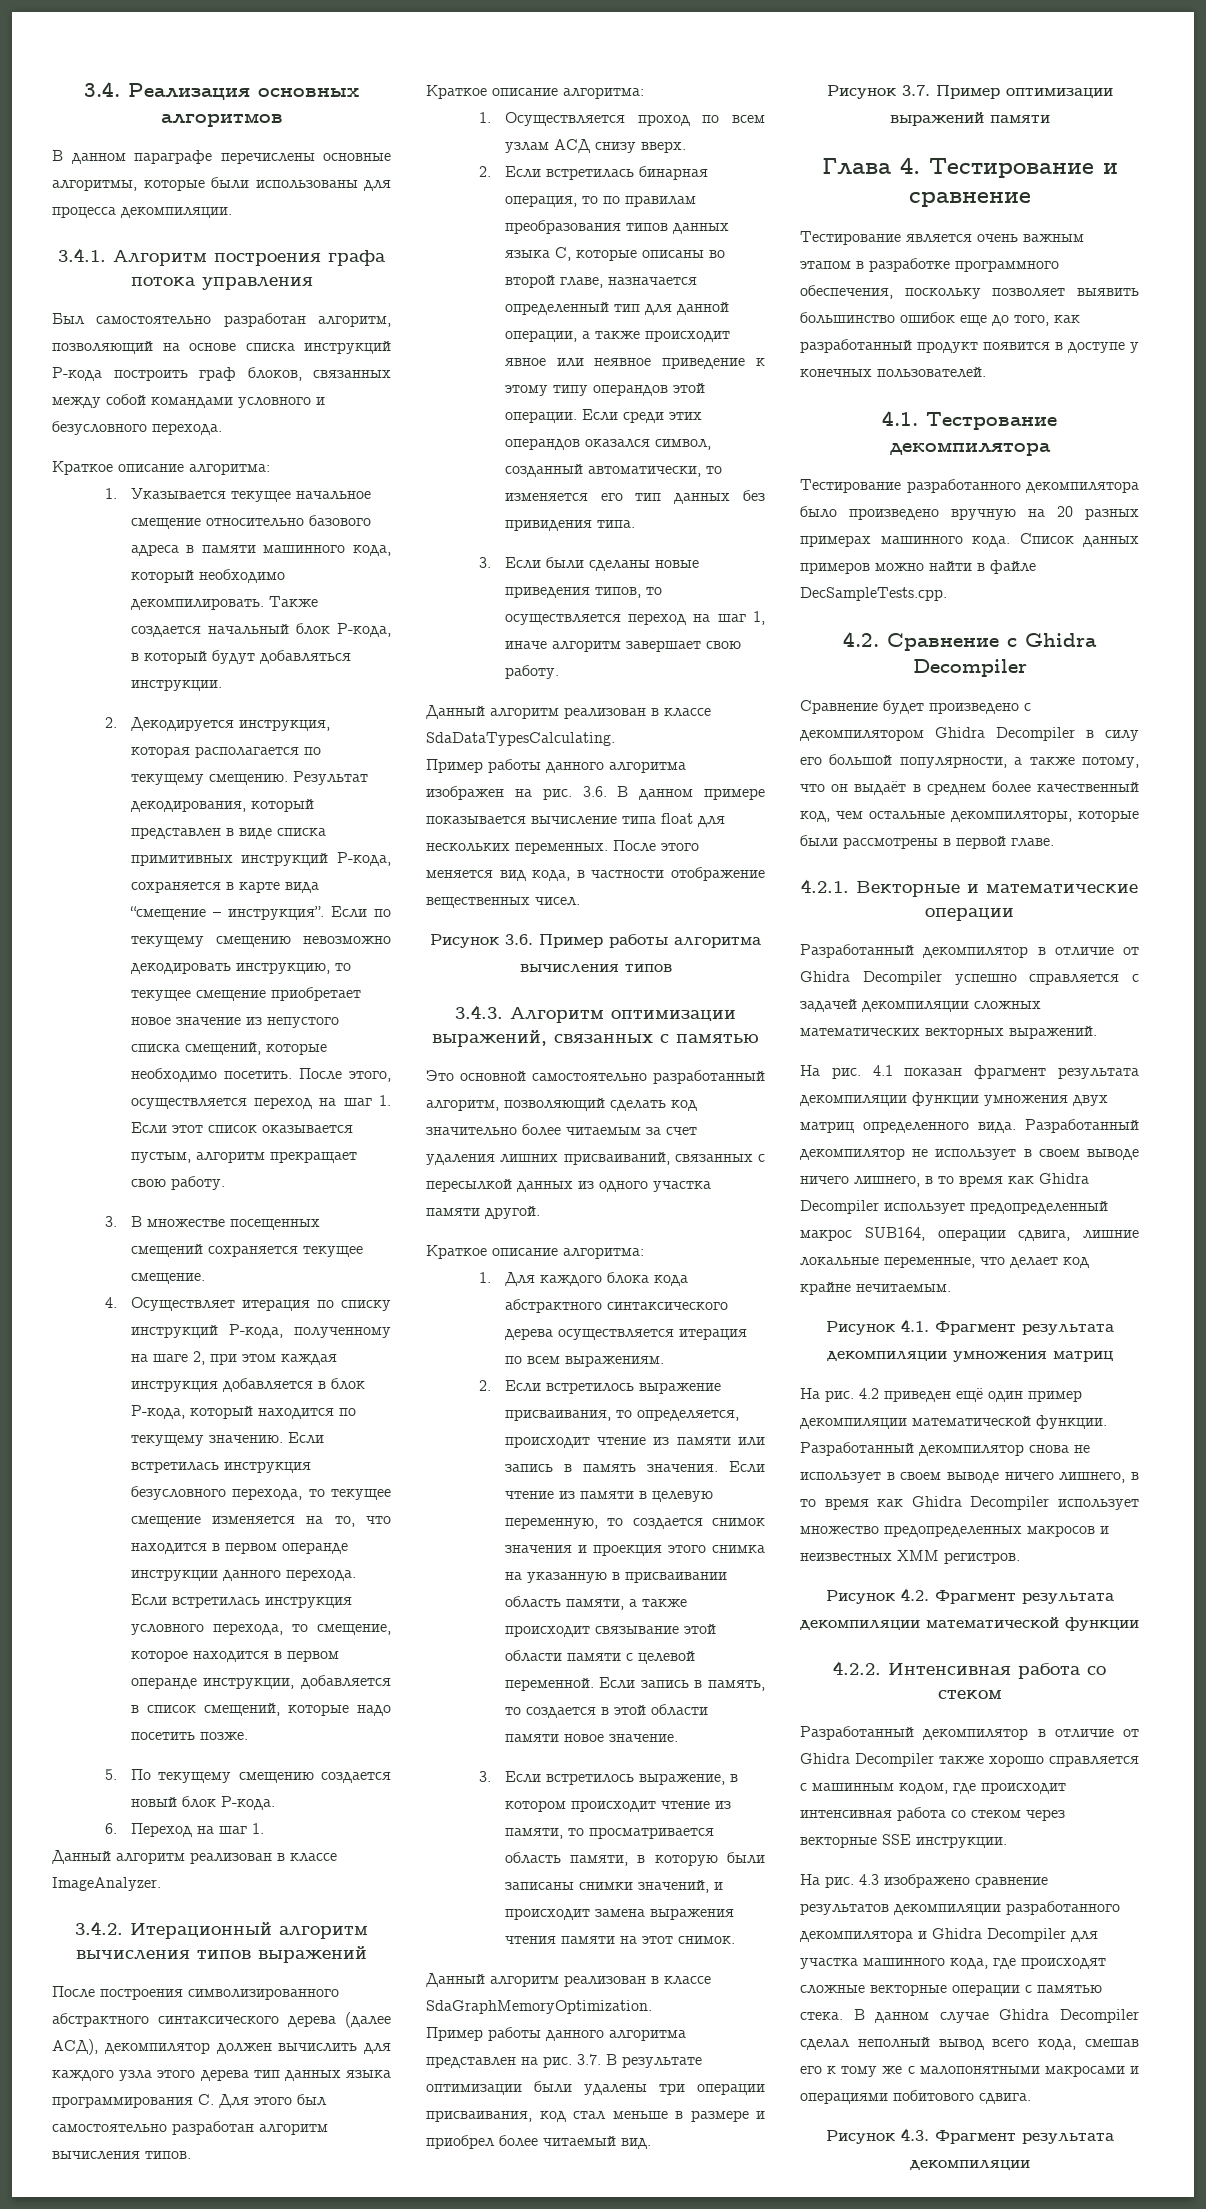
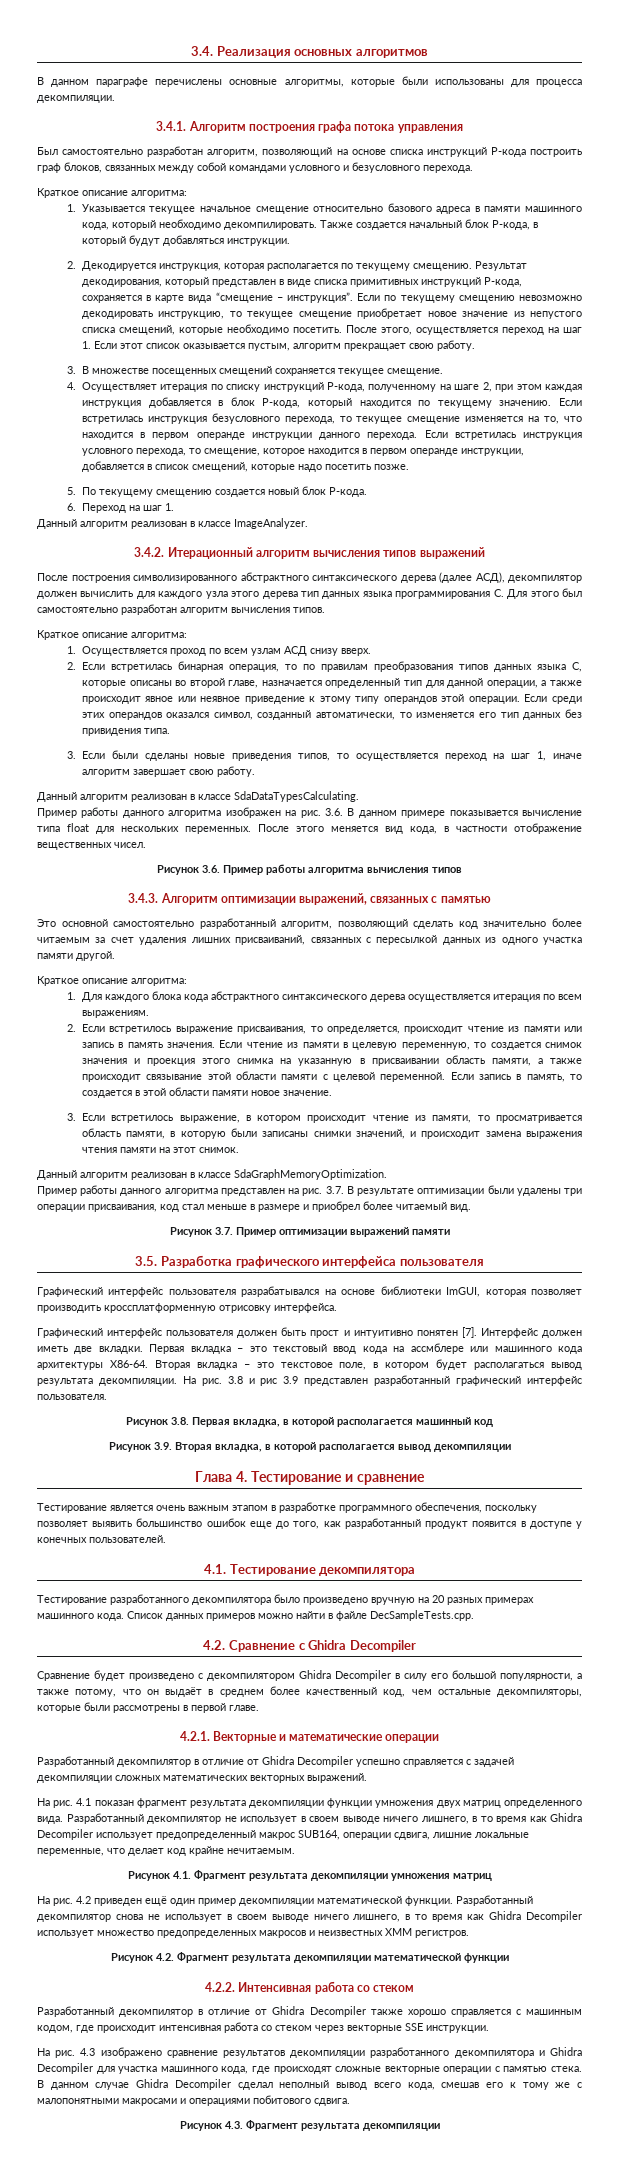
(1050, 119) none -> [135,1255,484,1268] [37,1286,583,1297] [37,1303,337,1313] [37,1327,582,1338] [37,1343,583,1354] [37,1359,583,1370] [37,1375,583,1386] [37,1394,107,1400] [126,1417,493,1427] [108,1442,511,1452] // 3.5. Разработка графического интерфейса пользователя // Графический интерфейс пользователя разрабатывался на основе библиотеки ImGUI, которая позволяет производить кроссплатформенную отрисовку интерфейса. // Графический интерфейс пользователя должен быть прост и интуитивно понятен [7]. Интерфейс должен иметь две вкладки. Первая вкладка – это текстовый ввод кода на ассмблере или машинного кода архитектуры X86-64. Вторая вкладка – это текстовое поле, в котором будет располагаться вывод результата декомпиляции. На рис. 3.8 и рис 3.9 представлен разработанный графический интерфейс пользователя. // Рисунок 3.8. Первая вкладка, в которой располагается машинный код // Рисунок 3.9. Вторая вкладка, в которой располагается вывод декомпиляции
[926,412,1057,430] Тестрование -> [229,1564,316,1576] Тестирование

